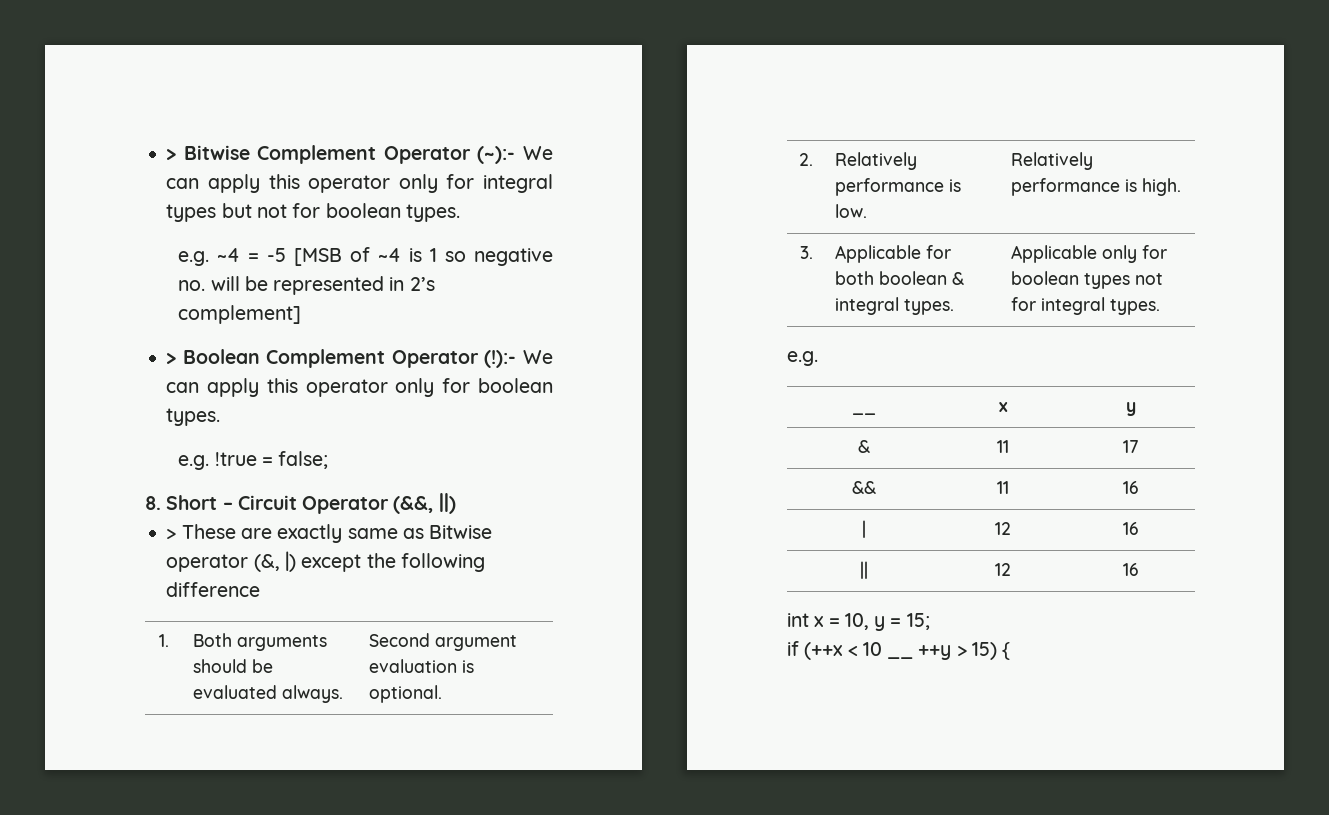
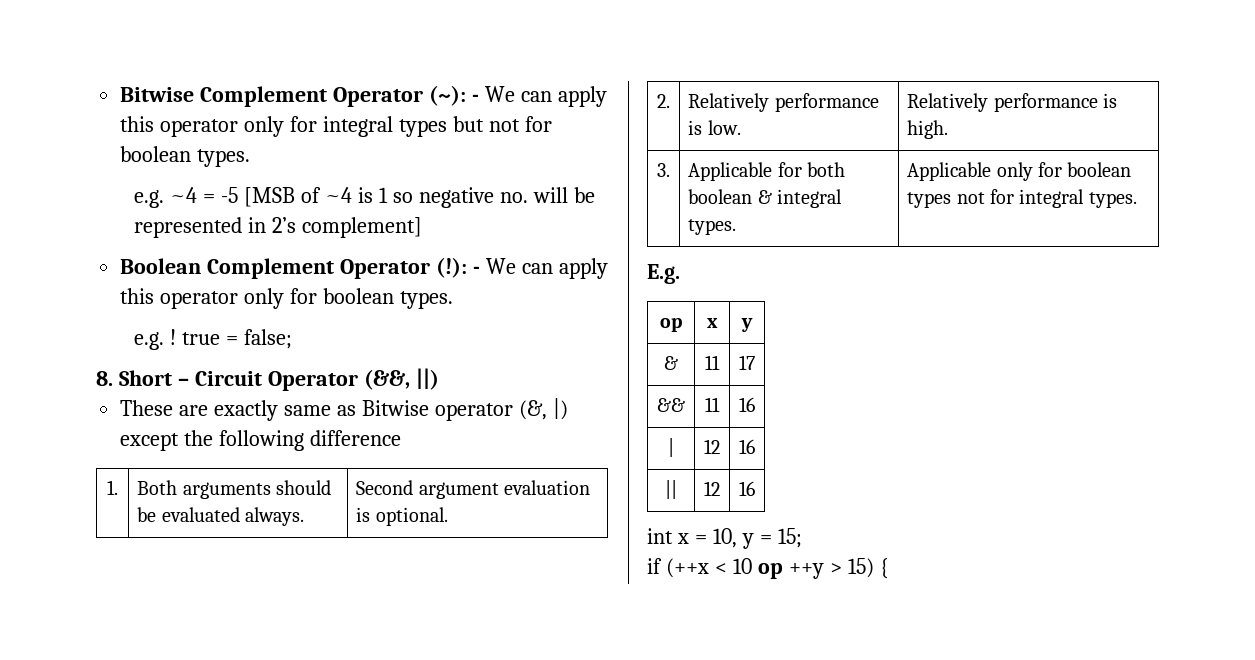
[166,149,177,160] > -> (120, 94) none
[477,146,516,164] (~):- -> [429,85,479,106] (~): -
[166,353,177,364] > -> (423, 227) none
[484,350,517,368] (!):- -> [436,257,480,278] (!): -
[214,452,257,466] !true -> [170,329,221,345] ! true
[166,529,177,539] > -> (439, 379) none
[787,351,818,366] [851,412,876,415] e.g. // __ -> [647,264,680,284] [660,318,682,332] E.g. // op
[887,656,914,659] __ -> [757,563,783,579] op

